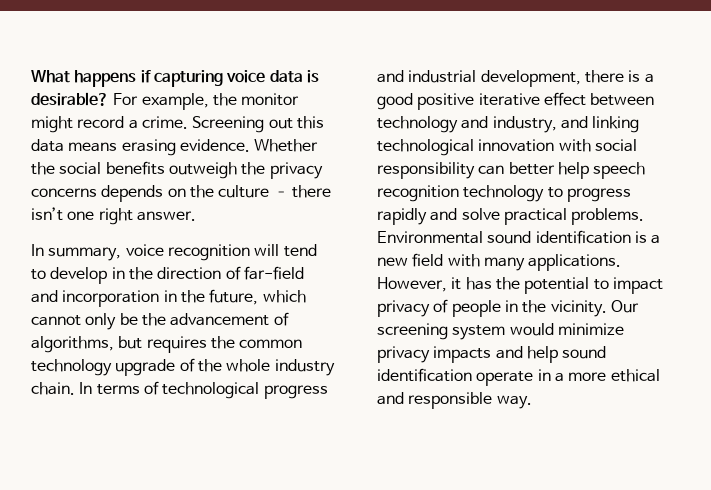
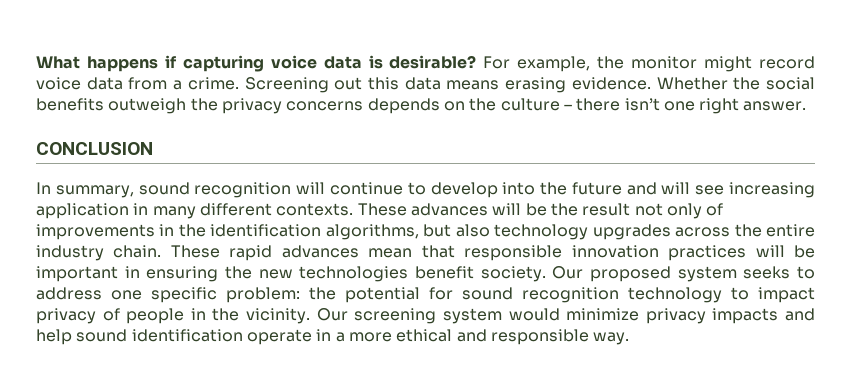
(125, 122) none -> [36,77,168,90] voice data from
(196, 216) none -> [36,142,153,155] // CONCLUSION
[125,244,164,256] voice -> [138,182,190,195] sound
[283,244,317,257] tend -> [329,182,403,195] continue
[111,266,304,280] [31,289,306,307] [31,312,289,330] [31,336,303,353] [31,358,335,376] [31,381,328,399] [377,70,654,87] [377,92,655,110] [377,116,640,133] [377,139,637,156] [377,162,646,179] [377,185,631,202] [377,208,645,225] [377,230,661,244] [377,253,622,271] [377,277,590,294] in the direction of far-field and incorporation in the future, which cannot only be the advancement of algorithms, but requires the common technology upgrade of the whole industry chain. In terms of technological progress and industrial development, there is a good positive iterative effect between technology and industry, and linking technological innovation with social responsibility can better help speech recognition technology to progress rapidly and solve practical problems. Environmental sound identification is a new field with many applications. However, it has the potential -> [502,182,816,198] [36,203,724,219] [36,224,816,240] [36,245,816,261] [36,266,815,282] [36,287,722,303] into the future and will see increasing application in many different contexts. These advances will be the result not only of improvements in the identification algorithms, but also technology upgrades across the entire industry chain. These rapid advances mean that responsible innovation practices will be important in ensuring the new technologies benefit society. Our proposed system seeks to address one specific problem: the potential for sound recognition technology

